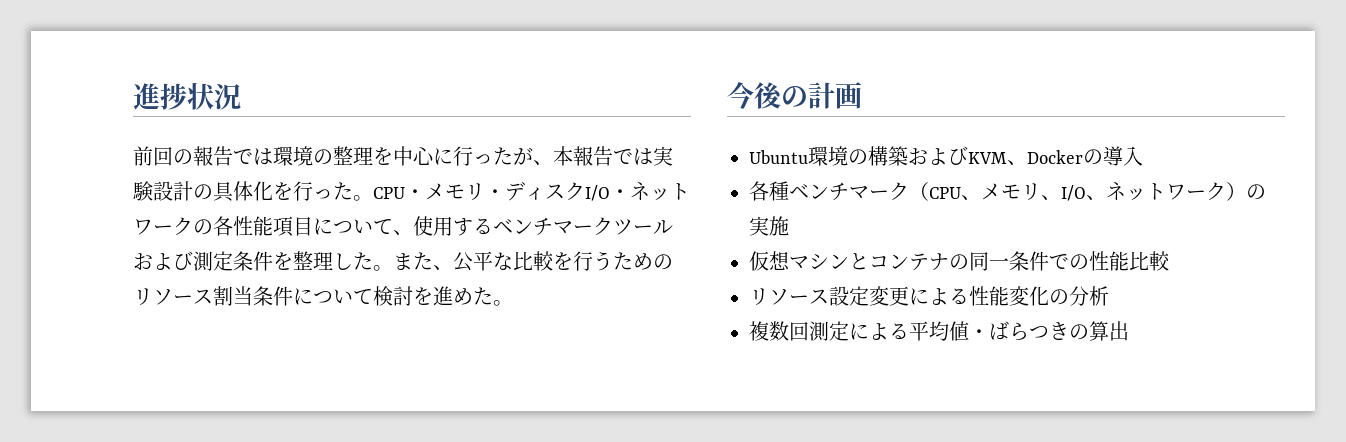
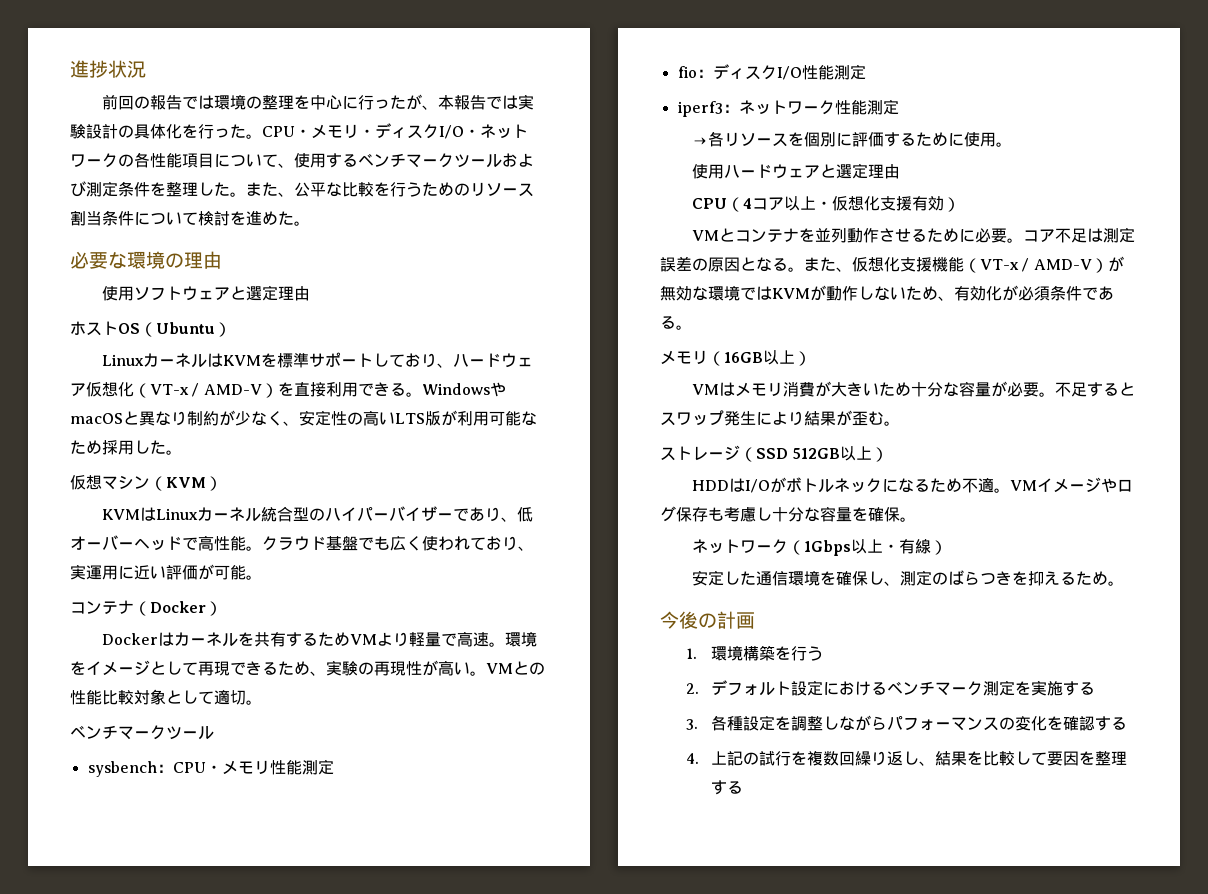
[727,82,862,109] [749,146,1143,166] [749,181,1266,201] [749,216,789,236] [749,251,1170,271] [749,286,1109,306] [749,321,1129,341] 今後の計画 // Ubuntu環境の構築およびKVM、Dockerの導入 // 各種ベンチマーク（CPU、メモリ、I/O、ネットワーク）の実施 // 仮想マシンとコンテナの同一条件での性能比較 // リソース設定変更による性能変化の分析 // 複数回測定による平均値・ばらつきの算出 -> [70,251,222,269] [101,285,310,301] [70,321,231,337] [101,352,533,368] [70,382,506,398] [70,410,537,426] [70,440,182,455] [70,475,222,491] [101,506,533,522] [70,535,534,551] [70,564,262,580] [70,600,222,616] [101,631,537,647] [70,660,545,676] [70,689,262,705] [70,725,214,740] [87,759,334,777] [677,64,866,80] [677,99,899,117] [691,131,1012,147] [691,163,900,179] [691,196,960,212] [691,227,1135,243] [660,256,1124,273] [660,285,1114,301] [660,316,692,330] [660,350,811,366] [691,381,1135,397] [660,410,900,426] [660,445,889,462] [691,477,1133,493] [660,506,916,522] [691,539,947,556] [691,570,1124,586] [660,611,755,629] [685,645,824,661] [685,680,1096,696] [685,715,1128,731] [685,751,1128,766] [711,780,744,795] 必要な環境の理由 // 使用ソフトウェアと選定理由 // ホストOS（Ubuntu） // LinuxカーネルはKVMを標準サポートしており、ハードウェア仮想化（VT-x / AMD-V）を直接利用できる。WindowsやmacOSと異なり制約が少なく、安定性の高いLTS版が利用可能なため採用した。 // 仮想マシン（KVM） // KVMはLinuxカーネル統合型のハイパーバイザーであり、低オーバーヘッドで高性能。クラウド基盤でも広く使われており、実運用に近い評価が可能。 // コンテナ（Docker） // Dockerはカーネルを共有するためVMより軽量で高速。環境をイメージとして再現できるため、実験の再現性が高い。VMとの性能比較対象として適切。 // ベンチマークツール // sysbench：CPU・メモリ性能測定 // fio：ディスクI/O性能測定 // iperf3：ネットワーク性能測定 // →各リソースを個別に評価するために使用。 // 使用ハードウェアと選定理由 // CPU（4コア以上・仮想化支援有効） // VMとコンテナを並列動作させるために必要。コア不足は測定誤差の原因となる。また、仮想化支援機能（VT-x / AMD-V）が無効な環境ではKVMが動作しないため、有効化が必須条件である。 // メモリ（16GB以上） // VMはメモリ消費が大きいため十分な容量が必要。不足するとスワップ発生により結果が歪む。 // ストレージ（SSD 512GB以上） // HDDはI/Oがボトルネックになるため不適。VMイメージやログ保存も考慮し十分な容量を確保。 // ネットワーク（1Gbps以上・有線） // 安定した通信環境を確保し、測定のばらつきを抑えるため。 // 今後の計画 // 1.環境構築を行う // 2.デフォルト設定におけるベンチマーク測定を実施する // 3.各種設定を調整しながらパフォーマンスの変化を確認する // 4.上記の試行を複数回繰り返し、結果を比較して要因を整理する

